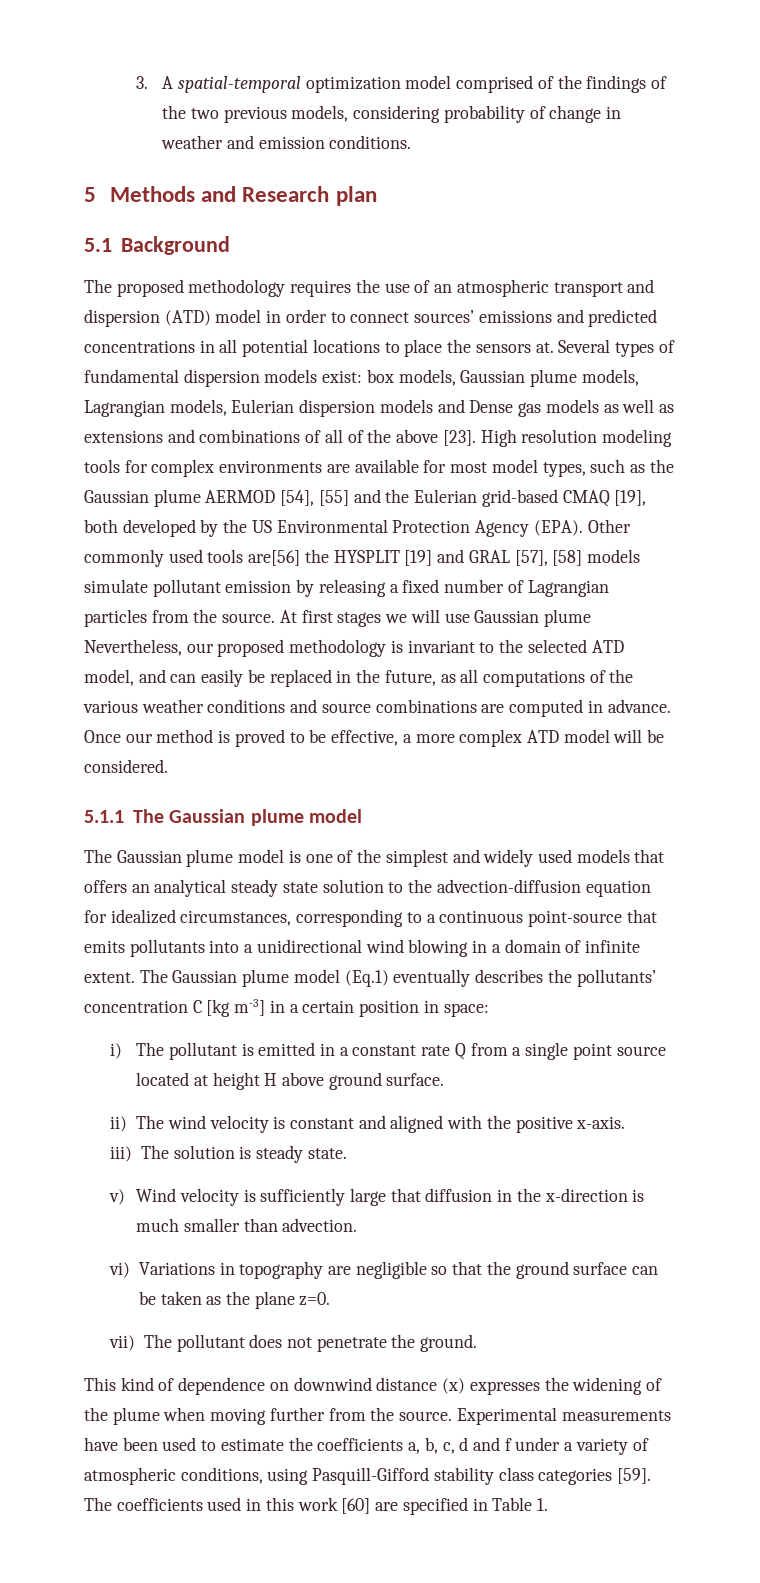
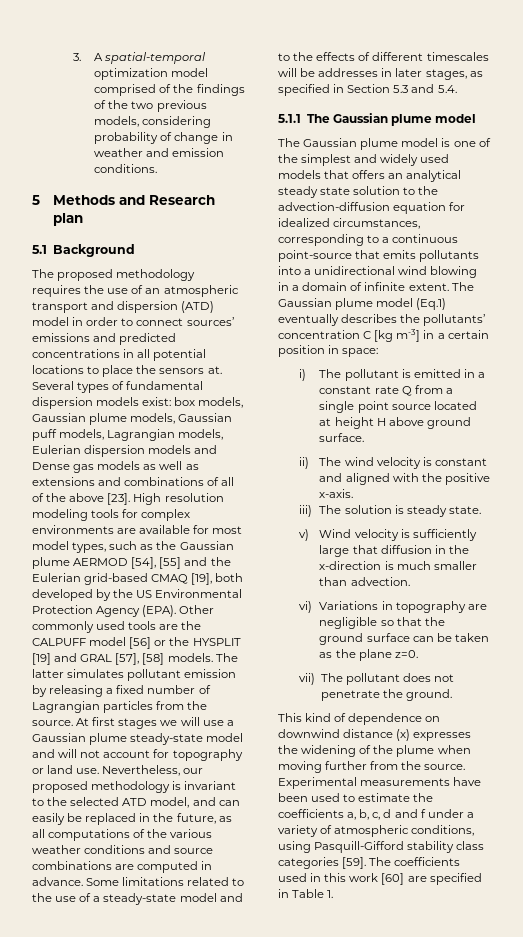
(639, 377) none -> [178,413,233,422] [32,429,105,441] Gaussian puff models,
[248,550,301,566] are[56] -> [159,621,202,630] [32,637,167,649] are the CALPUFF model [56] or
[586,549,640,563] [84,579,148,593] models simulate -> [167,653,238,662] [32,669,125,678] models. The latter simulates
[474,609,591,627] Gaussian plume -> [226,720,234,726] [32,733,244,745] [32,749,243,761] [32,765,100,774] a Gaussian plume steady-state model and will not account for topography or land use.
[84,729,665,747] [84,759,168,773] Once our method is proved to be effective, a more complex ATD model will be considered. -> [86,877,245,886] [32,893,243,905] [278,52,489,61] [278,68,483,80] [278,84,457,96] Some limitations related to the use of a steady-state model and to the effects of different timescales will be addresses in later stages, as specified in Section 5.3 and 5.4.

